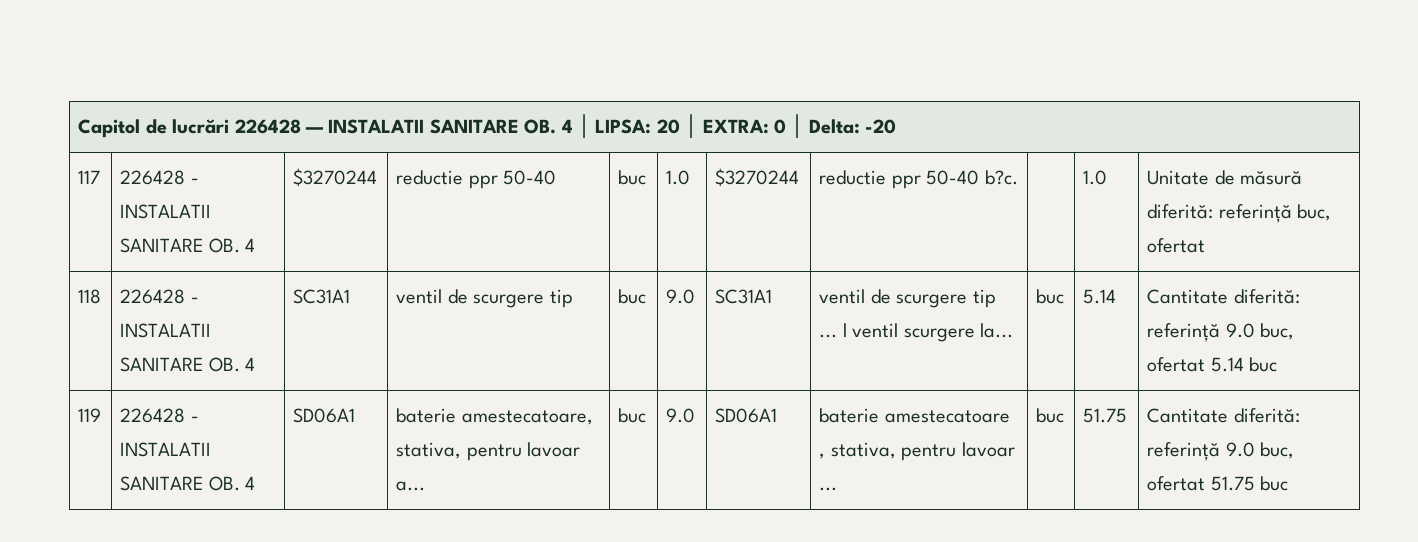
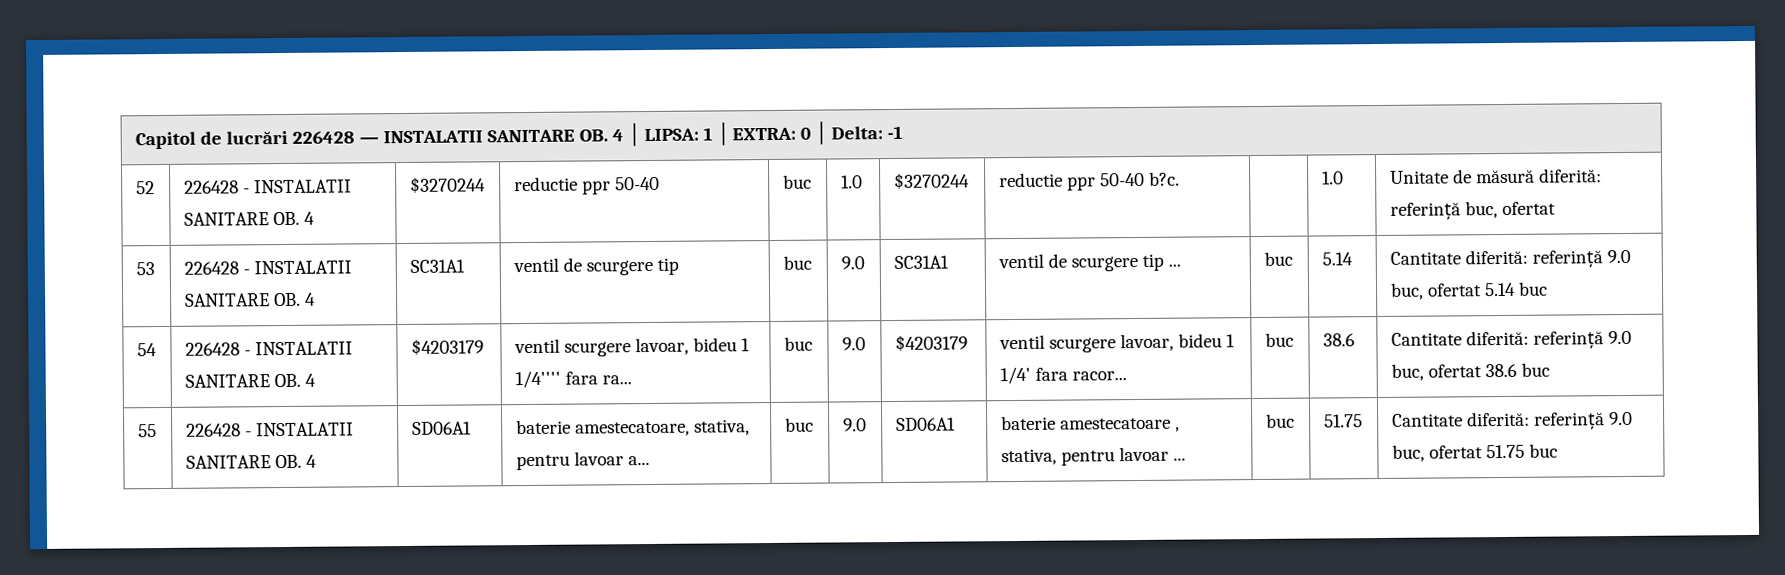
[656,119,680,134] 20 -> [702,127,713,141] 1
[865,119,897,134] [78,170,101,184] -20 // 117 -> [887,125,904,140] [135,181,155,195] -1 // 52
[78,289,102,304] 118 -> [135,262,155,276] 53
[842,323,1014,342] l ventil scurgere la... -> (1181, 265) none
[78,408,102,422] 119 -> [136,343,157,357] [184,341,353,356] [184,373,316,388] [410,338,484,355] [513,337,750,357] [514,370,632,389] [783,336,813,351] [841,337,866,351] [894,334,968,351] [998,333,1235,353] [999,366,1127,385] [1264,332,1294,347] [1322,333,1355,347] [1390,330,1632,349] [1390,362,1550,381] [137,424,157,438] 54 | 226428 - INSTALATII SANITARE OB. 4 | $4203179 | ventil scurgere lavoar, bideu 1 1/4'''' fara ra... | buc | 9.0 | $4203179 | ventil scurgere lavoar, bideu 1 1/4' fara racor... | buc | 38.6 | Cantitate diferită: referință 9.0 buc, ofertat 38.6 buc // 55

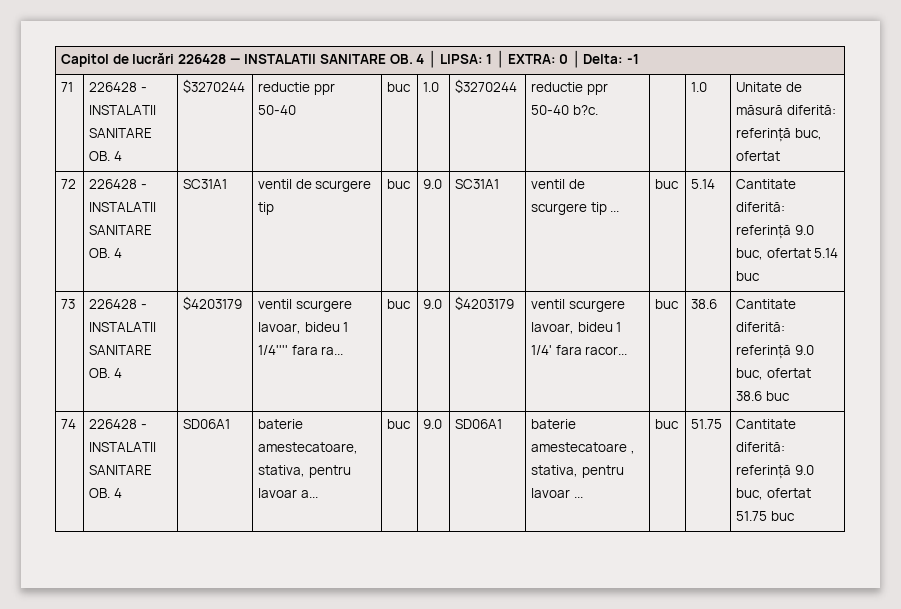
[135,181,155,195] 52 -> [61,82,74,92] 71
[135,262,155,276] 53 -> [61,179,77,189] 72
[136,343,157,357] 54 -> [61,299,76,309] 73
[137,424,157,438] 55 -> [61,419,77,429] 74

